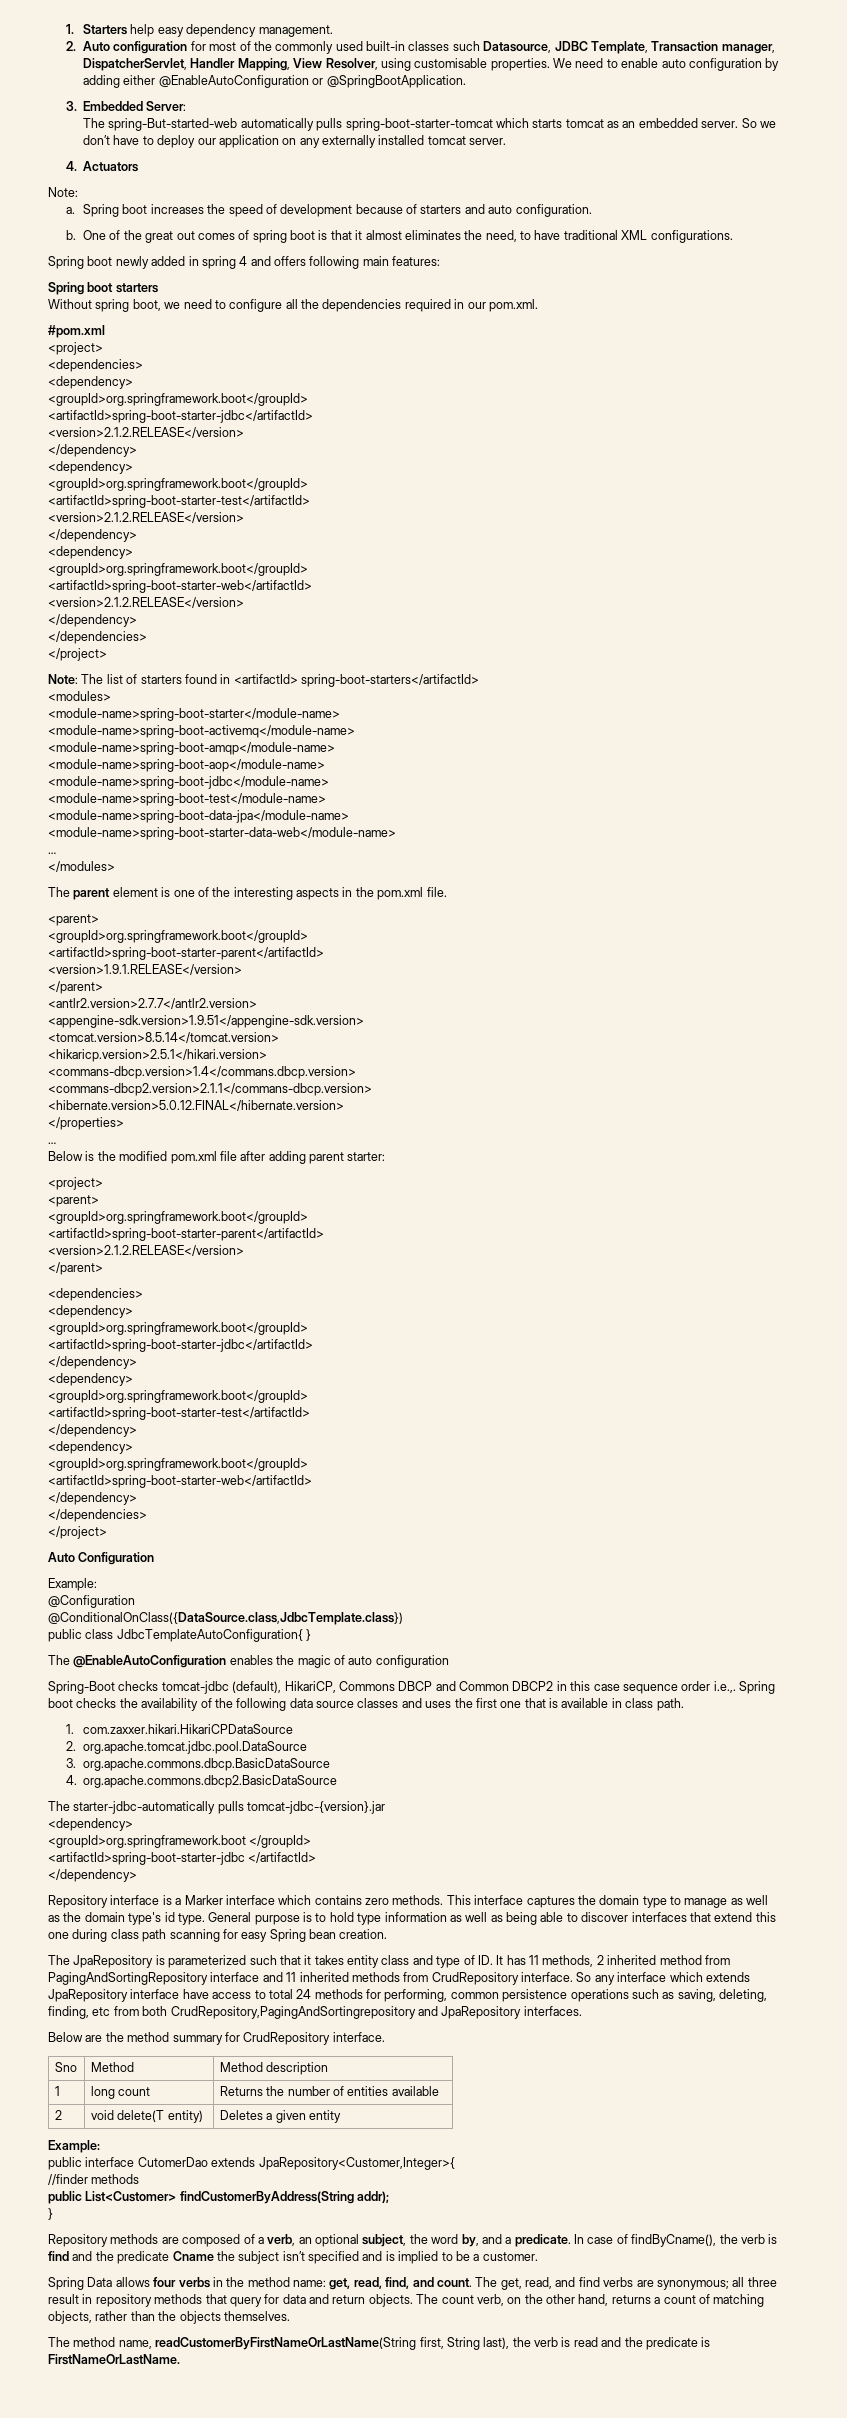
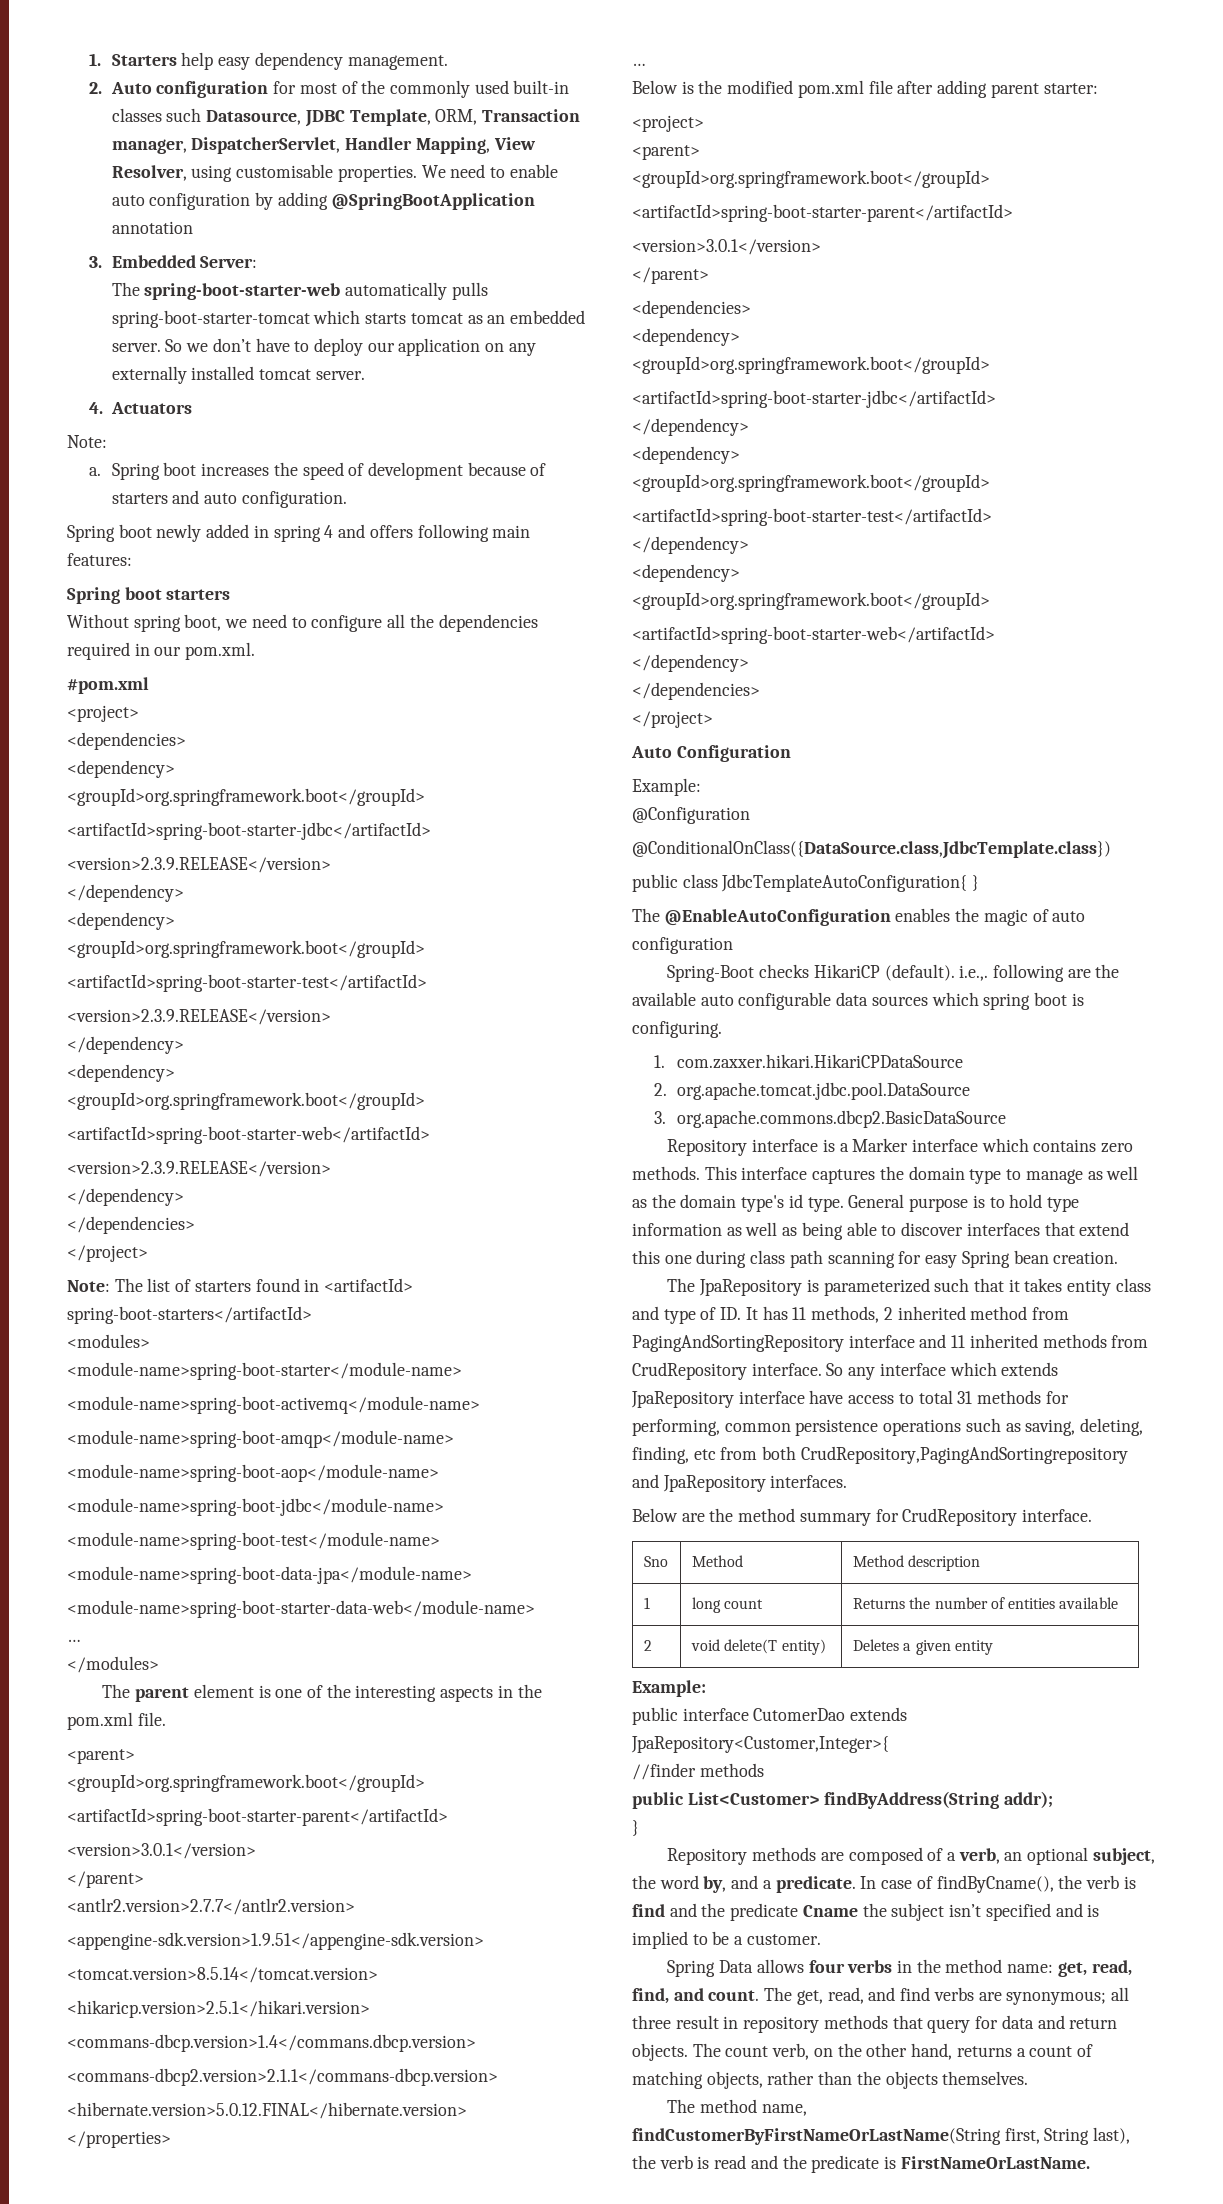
(648, 47) none -> [435,109,478,125] ORM,
[123,75,466,88] either @EnableAutoConfiguration or @SpringBootApplication. -> [331,193,535,210] [111,221,193,234] @SpringBootApplication annotation
[108,118,238,131] spring-But-started-web -> [144,283,341,300] spring-boot-starter-web
[65,230,733,243] // b. One of the great out comes of spring boot is that it almost eliminates the need, to have traditional XML configurations. -> (347, 499) none
[48,427,244,438] [48,444,137,457] [48,461,133,474] [48,478,308,491] [48,495,310,508] [48,512,244,523] [48,529,137,542] [48,546,133,559] [48,563,308,576] [48,580,312,593] [48,597,244,608] <version>2.1.2.RELEASE</version> // </dependency> // <dependency> // <groupId>org.springframework.boot</groupId> // <artifactId>spring-boot-starter-test</artifactId> // <version>2.1.2.RELEASE</version> // </dependency> // <dependency> // <groupId>org.springframework.boot</groupId> // <artifactId>spring-boot-starter-web</artifactId> // <version>2.1.2.RELEASE</version> -> [67,857,331,873] [67,884,184,902] [67,912,175,930] [67,940,425,958] [67,974,427,992] [67,1009,331,1025] [67,1036,184,1054] [67,1064,175,1082] [67,1092,425,1110] [67,1126,430,1144] [67,1161,331,1177] <version>2.3.9.RELEASE</version> // </dependency> // <dependency> // <groupId>org.springframework.boot</groupId> // <artifactId>spring-boot-starter-test</artifactId> // <version>2.3.9.RELEASE</version> // </dependency> // <dependency> // <groupId>org.springframework.boot</groupId> // <artifactId>spring-boot-starter-web</artifactId> // <version>2.3.9.RELEASE</version>
[48,964,242,975] <version>1.9.1.RELEASE</version> -> [67,1843,256,1859] <version>3.0.1</version>
[48,1245,244,1256] <version>2.1.2.RELEASE</version> -> [632,239,821,255] <version>3.0.1</version>
[161,1681,775,1694] [48,1698,684,1711] tomcat-jdbc (default), HikariCP, Commons DBCP and Common DBCP2 in this case sequence order i.e.,. Spring boot checks the availability of the following data source classes and uses the first one that is available in class path. -> [813,964,1120,982] [632,992,1084,1010] [632,1021,722,1038] HikariCP (default). i.e.,. following are the available auto configurable data sources which spring boot is configuring.
[83,1758,331,1771] [65,1775,77,1785] org.apache.commons.dbcp.BasicDataSource // 4. -> (667, 1117) none
[48,1801,386,1814] [48,1818,133,1831] [48,1835,312,1848] [48,1852,317,1865] [48,1869,137,1882] // The starter-jdbc-automatically pulls tomcat-jdbc-{version}.jar // <dependency> // <groupId>org.springframework.boot </groupId> // <artifactId>spring-boot-starter-jdbc </artifactId> // </dependency> -> (1006, 1119) none
[296,1989,312,1999] 24 -> [957,1391,973,1404] 31
[179,2191,354,2204] findCustomerByAddress(String -> [824,1791,1000,1809] findByAddress(String
[155,2337,417,2350] readCustomerByFirstNameOrLastName(String -> [632,2128,1001,2145] findCustomerByFirstNameOrLastName(String

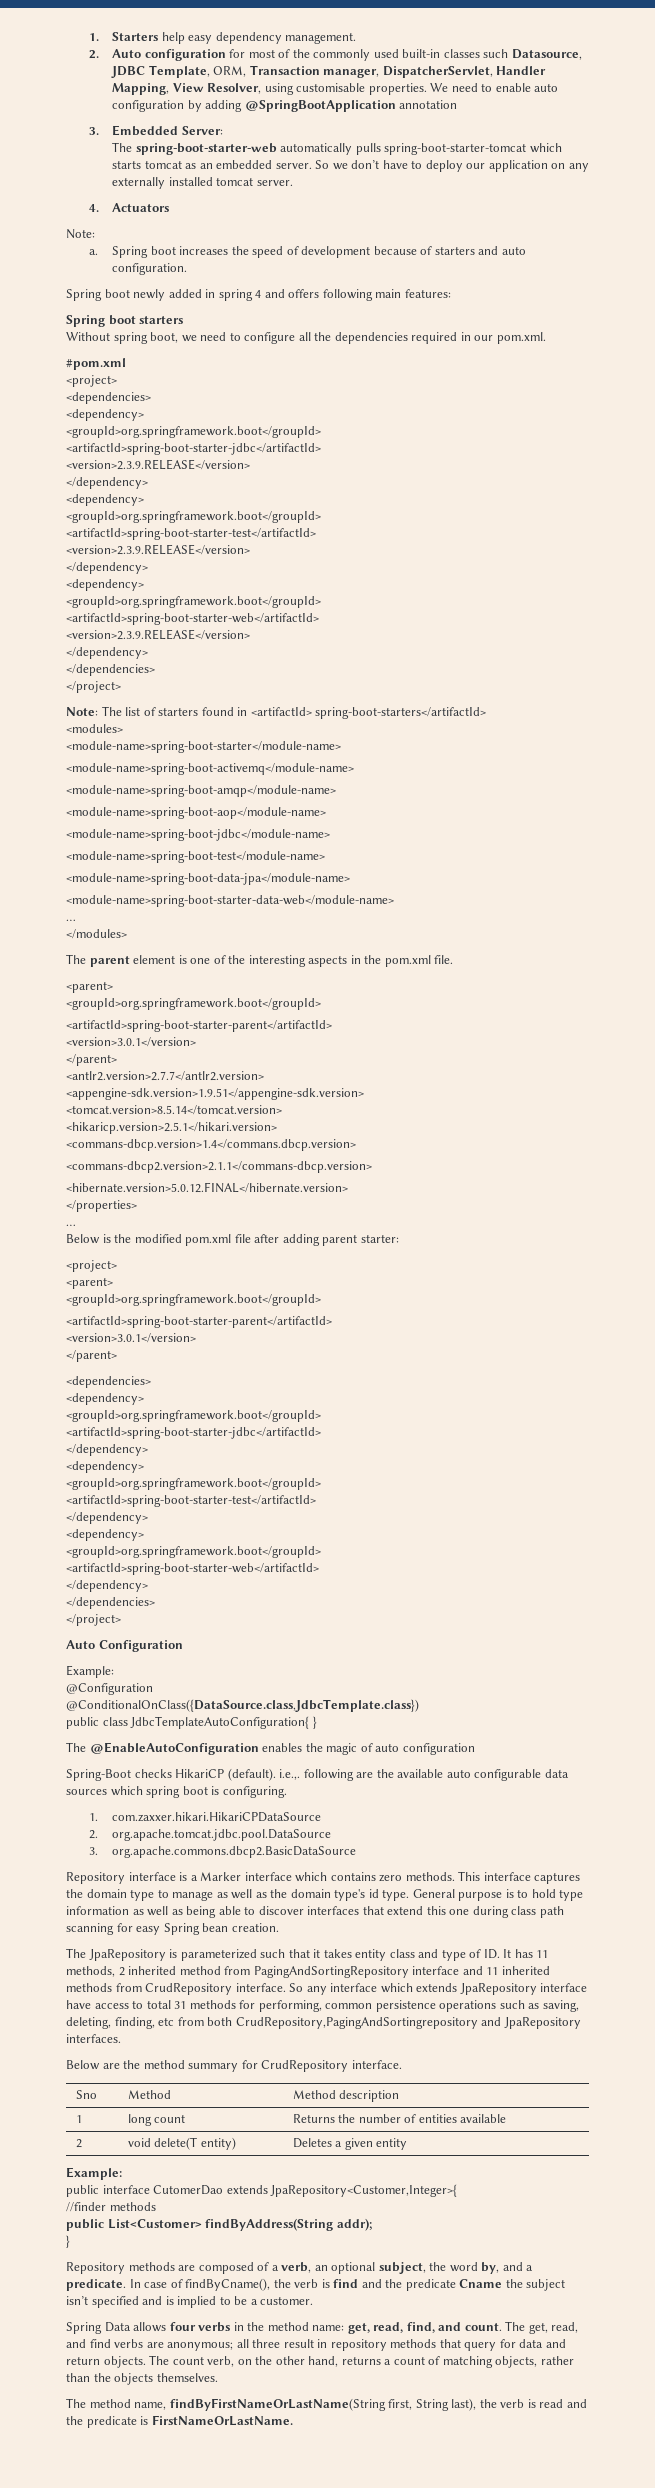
[1006,1991,1107,2005] synonymous; -> [167,2342,234,2351] anonymous;
[632,2128,1001,2145] findCustomerByFirstNameOrLastName(String -> [169,2398,386,2411] findByFirstNameOrLastName(String

